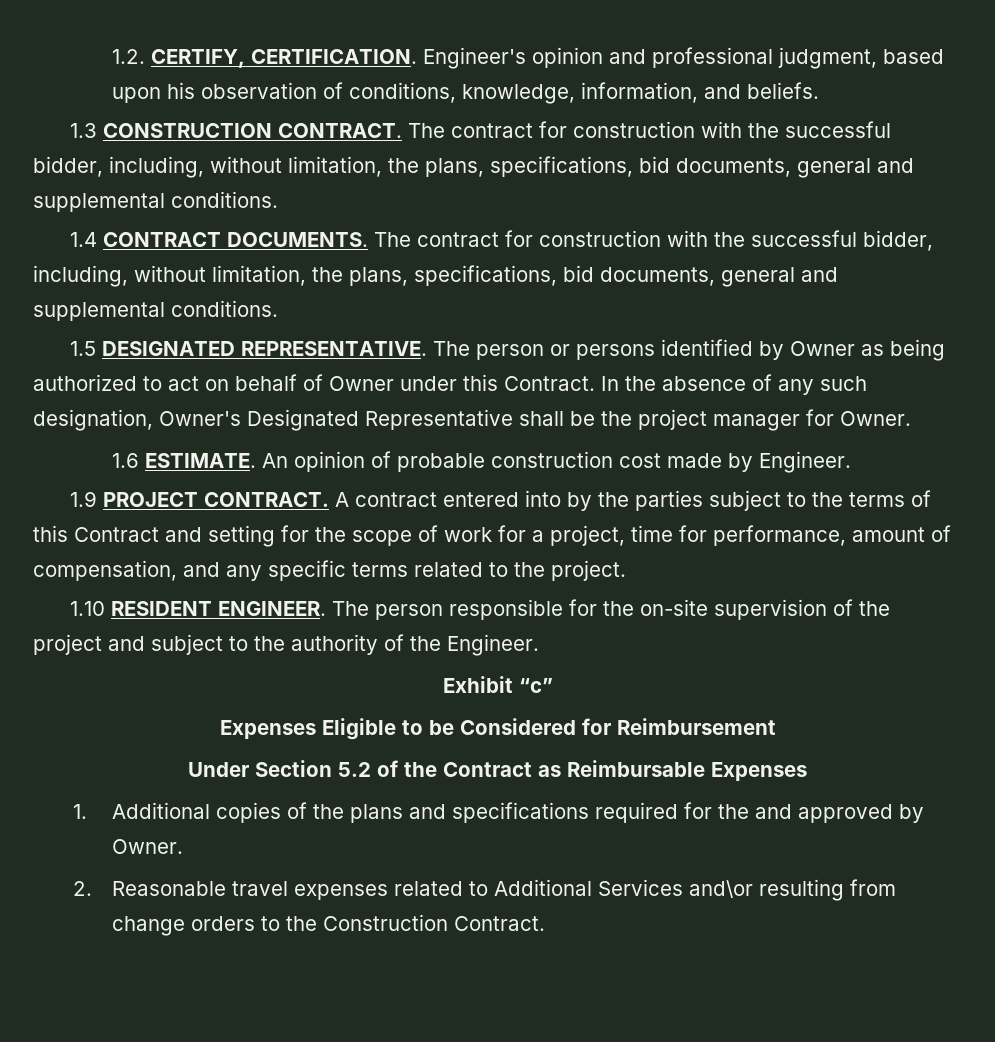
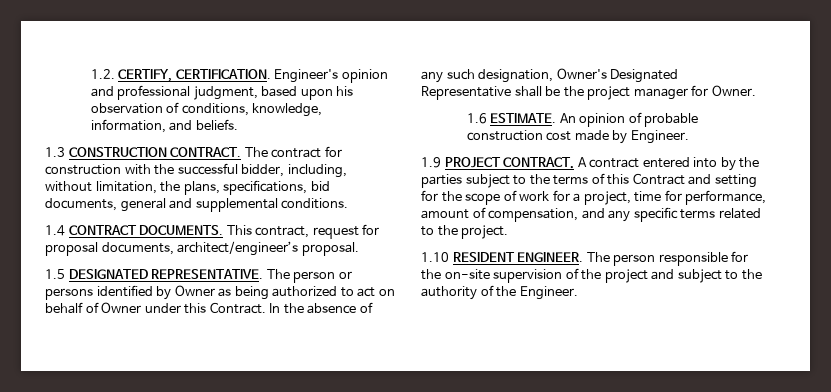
[373,230,933,251] [33,265,838,287] [33,300,278,321] The contract for construction with the successful bidder, including, without limitation, the plans, specifications, bid documents, general and supplemental conditions. -> [226,224,380,239] [45,241,359,256] This contract, request for proposal documents, architect/engineer’s proposal.
[442,676,553,693] [219,718,776,740] [188,760,807,781] [72,802,925,823] [112,839,184,854] [72,879,897,901] [112,914,546,936] // Exhibit “c” // Expenses Eligible to be Considered for Reimbursement // Under Section 5.2 of the Contract as Reimbursable Expenses // 1. Additional copies of the plans and specifications required for the and approved by Owner. // 2. Reasonable travel expenses related to Additional Services and\or resulting from change orders to the Construction Contract. -> (578, 293) none

